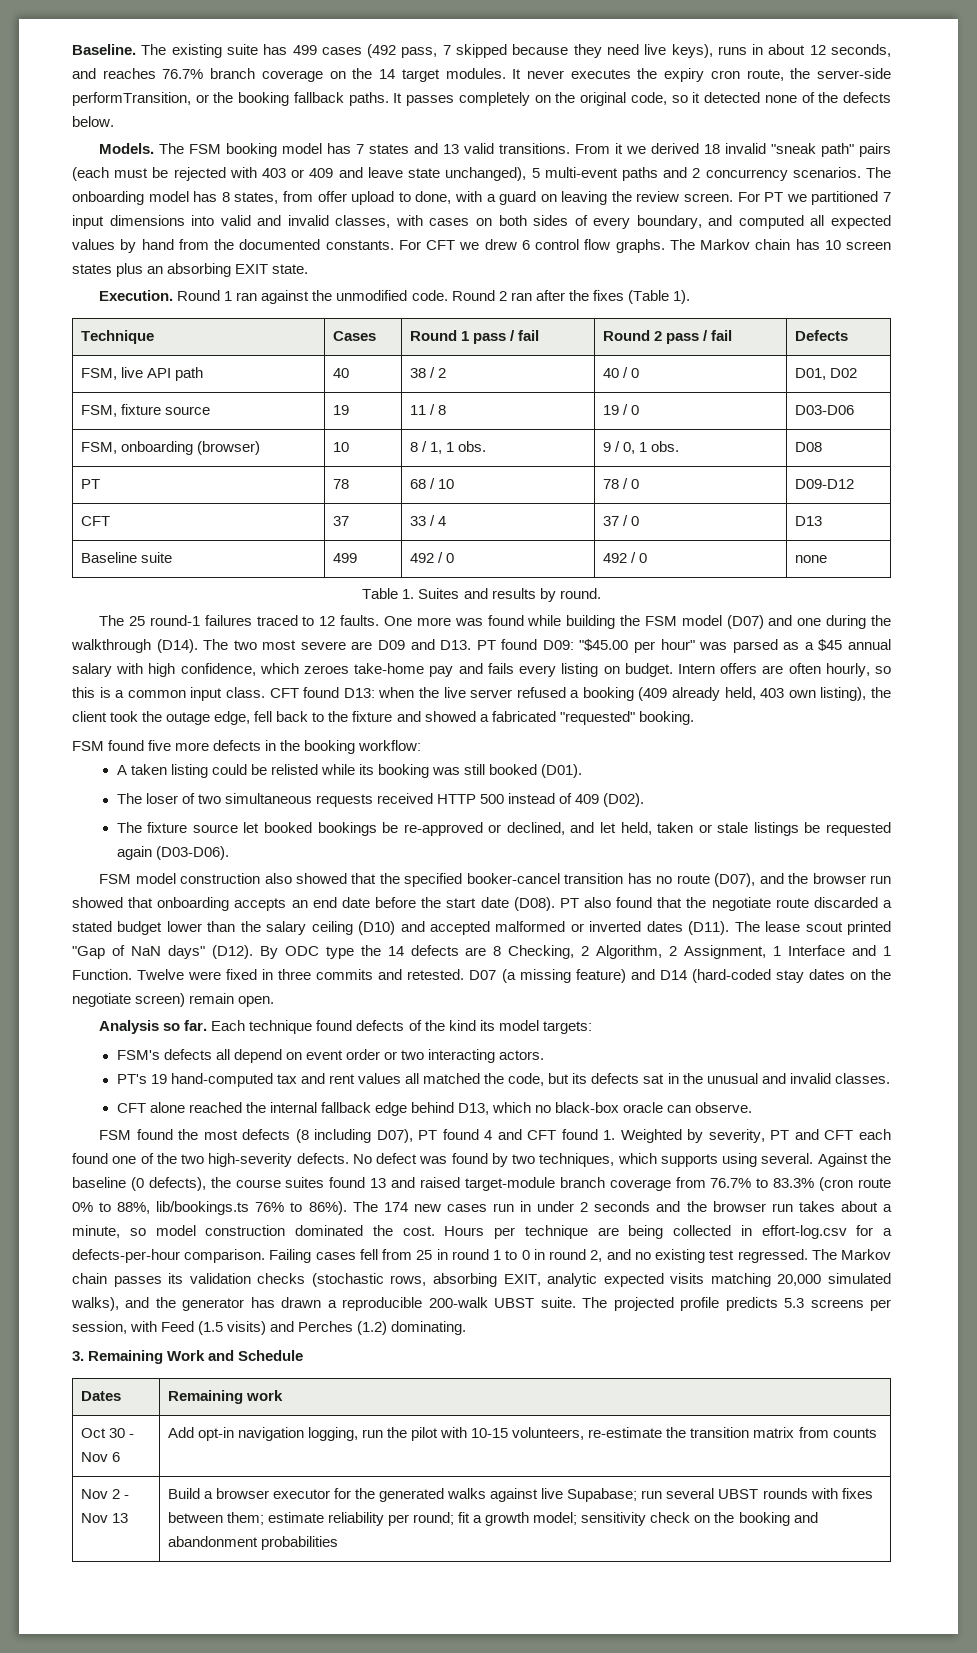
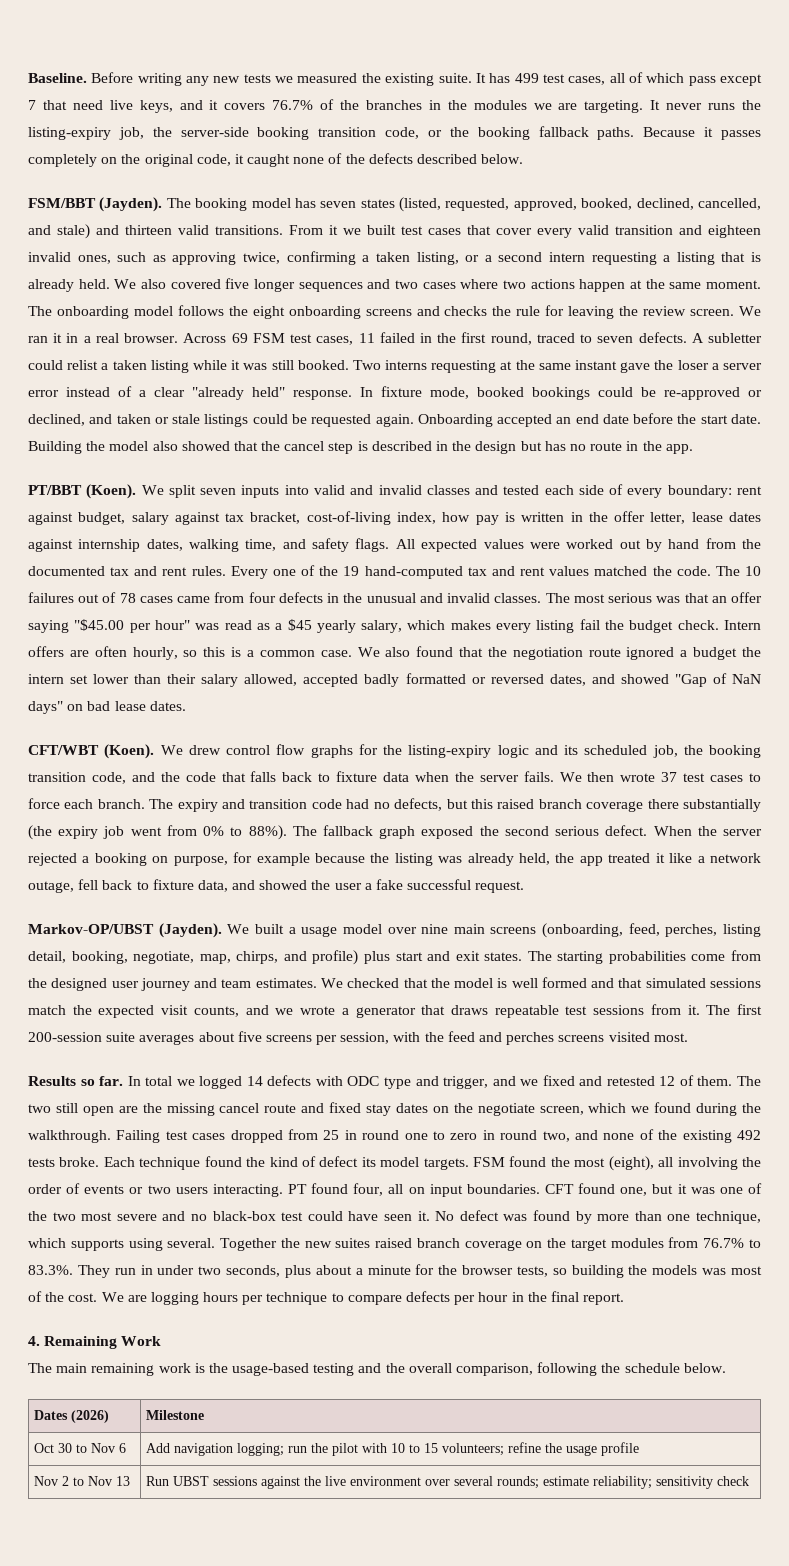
[141,44,891,58] [72,68,891,82] [72,92,191,106] The existing suite has 499 cases (492 pass, 7 skipped because they need live keys), runs in about 12 seconds, and reaches 76.7% branch coverage on the 14 target modules. It never executes the expiry cron route, the server-side performTransition, -> [91,72,763,86] [28,99,762,113] [28,127,420,140] Before writing any new tests we measured the existing suite. It has 499 test cases, all of which pass except 7 that need live keys, and it covers 76.7% of the branches in the modules we are targeting. It never runs the listing-expiry job, the server-side booking transition code,
[393,93,403,103] It -> [643,127,714,137] Because it
[671,92,761,103] so it detected -> [234,154,291,167] it caught
[72,116,114,127] [99,143,460,157] below. // Models. The FSM booking model has 7 states and 13 -> [417,154,524,164] [28,197,761,212] [28,224,172,239] described below. // FSM/BBT (Jayden). The booking model has seven states (listed, requested, approved, booked, declined, cancelled, and stale) and thirteen
[651,143,892,157] [72,167,892,181] [72,191,891,205] [72,215,891,229] [72,239,115,250] derived 18 invalid "sneak path" pairs (each must be rejected with 403 or 409 and leave state unchanged), 5 multi-event paths and 2 concurrency scenarios. The onboarding model has 8 states, from offer upload to done, with a guard on leaving the review screen. For PT we partitioned 7 input dimensions into valid and invalid classes, with cases on both sides of every boundary, and computed all expected values -> [367,225,761,238] [28,251,761,265] [28,278,761,292] [28,305,762,319] [28,332,763,345] [28,360,762,373] [28,386,762,400] [28,413,762,427] [28,441,693,454] [28,484,763,499] [28,511,761,525] [28,538,641,552] built test cases that cover every valid transition and eighteen invalid ones, such as approving twice, confirming a taken listing, or a second intern requesting a listing that is already held. We also covered five longer sequences and two cases where two actions happen at the same moment. The onboarding model follows the eight onboarding screens and checks the rule for leaving the review screen. We ran it in a real browser. Across 69 FSM test cases, 11 failed in the first round, traced to seven defects. A subletter could relist a taken listing while it was still booked. Two interns requesting at the same instant gave the loser a server error instead of a clear "already held" response. In fixture mode, booked bookings could be re-approved or declined, and taken or stale listings could be requested again. Onboarding accepted an end date before the start date. Building the model also showed that the cancel step is described in the design but has no route in the app. // PT/BBT (Koen). We split seven inputs into valid and invalid classes and tested each side of every boundary: rent against budget, salary against tax bracket, cost-of-living index, how pay is written in the offer letter, lease dates against internship dates, walking time, and safety flags. All expected values were worked out
[325,239,891,253] [72,263,309,277] [99,290,690,304] [80,330,154,344] [332,331,376,341] [409,330,539,344] [602,330,732,344] [794,330,848,341] [80,367,203,381] [332,368,349,378] [409,367,446,378] [602,367,639,378] [794,368,857,380] [80,404,210,417] [332,405,349,415] [409,404,446,415] [602,404,639,415] [794,405,854,415] [80,441,260,455] [332,442,349,452] [409,441,486,454] [602,441,679,454] [794,442,822,452] [80,479,100,489] [332,479,349,489] [409,478,454,489] [602,478,639,489] [794,479,854,489] [80,516,110,526] [332,516,349,526] [409,515,446,526] [602,515,639,526] [794,516,822,526] [80,552,172,563] [332,553,357,563] [409,552,454,563] [602,552,647,563] [794,555,827,563] [362,588,601,602] [99,615,891,629] [71,639,574,653] constants. For CFT we drew 6 control flow graphs. The Markov chain has 10 screen states plus an absorbing EXIT state. // Execution. Round 1 ran against the unmodified code. Round 2 ran after the fixes (Table 1). // Technique | Cases | Round 1 pass / fail | Round 2 pass / fail | Defects // FSM, live API path | 40 | 38 / 2 | 40 / 0 | D01, D02 // FSM, fixture source | 19 | 11 / 8 | 19 / 0 | D03-D06 // FSM, onboarding (browser) | 10 | 8 / 1, 1 obs. | 9 / 0, 1 obs. | D08 // PT | 78 | 68 / 10 | 78 / 0 | D09-D12 // CFT | 37 | 33 / 4 | 37 / 0 | D13 // Baseline suite | 499 | 492 / 0 | 492 / 0 | none // Table 1. Suites and results by round. // The 25 round-1 failures traced to 12 faults. One more was found while building the FSM model (D07) and one during the walkthrough (D14). The two most severe are D09 and D13. PT found D09: -> [110,565,761,579] [28,592,762,603] [28,620,69,633] tax and rent rules. Every one of the 19 hand-computed tax and rent values matched the code. The 10 failures out of 78 cases came from four defects in the unusual and invalid classes. The most serious was that an offer saying
[732,639,778,653] parsed -> [224,620,252,630] read
[847,639,891,650] [72,663,673,677] annual salary with high confidence, which zeroes take-home pay and fails every listing on budget. -> [316,619,719,633] yearly salary, which makes every listing fail the budget check.
[190,687,892,701] [72,711,694,725] [72,740,422,754] [116,764,583,778] [116,793,645,807] [116,822,892,836] [116,846,229,860] [99,873,891,887] [72,897,892,911] [72,921,892,935] [72,945,892,959] [72,969,771,983] input class. CFT found D13: when the live server refused a booking (409 already held, 403 own listing), the client took the outage edge, fell back to the fixture and showed a fabricated "requested" booking. // FSM found five more defects in the booking workflow: // A taken listing could be relisted while its booking was still booked (D01). // The loser of two simultaneous requests received HTTP 500 instead of 409 (D02). // The fixture source let booked bookings be re-approved or declined, and let held, taken or stale listings be requested again (D03-D06). // FSM model construction also showed that the specified booker-cancel transition has no route (D07), and the browser run showed that onboarding accepts an end date before the start date (D08). PT also found that the negotiate route discarded a stated budget lower than the salary ceiling (D10) and accepted malformed or inverted dates (D11). The lease scout printed "Gap of NaN days" (D12). By ODC type the 14 defects are 8 Checking, 2 Algorithm, 2 Assignment, 1 Interface and 1 Function. Twelve were fixed in three commits and retested. D07 (a missing feature) and D14 (hard-coded -> [320,646,762,660] [28,673,761,687] [28,701,186,714] [28,744,761,759] [28,771,762,784] [28,798,762,812] [28,825,762,840] [28,852,762,866] [28,879,525,893] [28,923,761,938] [28,950,761,965] [28,977,762,991] [28,1004,762,1018] [28,1031,688,1045] [28,1075,761,1089] [28,1102,362,1116] case. We also found that the negotiation route ignored a budget the intern set lower than their salary allowed, accepted badly formatted or reversed dates, and showed "Gap of NaN days" on bad lease dates. // CFT/WBT (Koen). We drew control flow graphs for the listing-expiry logic and its scheduled job, the booking transition code, and the code that falls back to fixture data when the server fails. We then wrote 37 test cases to force each branch. The expiry and transition code had no defects, but this raised branch coverage there substantially (the expiry job went from 0% to 88%). The fallback graph exposed the second serious defect. When the server rejected a booking on purpose, for example because the listing was already held, the app treated it like a network outage, fell back to fixture data, and showed the user a fake successful request. // Markov-OP/UBST (Jayden). We built a usage model over nine main screens (onboarding, feed, perches, listing detail, booking, negotiate, map, chirps, and profile) plus start and exit states. The starting probabilities come from the designed user journey and team estimates. We checked that the model is well formed and that simulated sessions match the expected visit counts, and we wrote a generator that draws repeatable test sessions from it. The first 200-session suite averages about five screens per session, with the feed and perches screens visited most. // Results so far. In total we logged 14 defects with ODC type and trigger, and we fixed and retested 12 of them. The two still open are the missing cancel route and fixed
[135,993,275,1007] [99,1020,592,1034] [116,1049,545,1063] [116,1073,890,1087] [116,1102,753,1116] [99,1129,892,1143] [72,1153,349,1167] screen) remain open. // Analysis so far. Each technique found defects of the kind its model targets: // FSM's defects all depend on event order or two interacting actors. // PT's 19 hand-computed tax and rent values all matched the code, but its defects sat in the unusual and invalid classes. // CFT alone reached the internal fallback edge behind D13, which no black-box oracle can observe. // FSM found the most defects (8 including D07), PT found 4 and CFT found 1. Weighted by severity, PT and CFT each found one of the two high-severity defects. -> [539,1102,761,1116] [28,1129,761,1143] [28,1156,762,1171] [28,1183,762,1197] [28,1211,430,1221] screen, which we found during the walkthrough. Failing test cases dropped from 25 in round one to zero in round two, and none of the existing 492 tests broke. Each technique found the kind of defect its model targets. FSM found the most (eight), all involving the order of events or two users interacting. PT found four, all on input boundaries. CFT found one, but it was one of the two most severe and no black-box test could have seen it.
[512,1153,892,1167] [72,1177,892,1191] [72,1201,892,1215] [72,1225,892,1239] [72,1249,891,1263] [72,1273,891,1287] [71,1297,892,1311] [72,1321,467,1335] [72,1350,304,1364] two techniques, which supports using several. Against the baseline (0 defects), the course suites found 13 and raised target-module branch coverage from 76.7% to 83.3% (cron route 0% to 88%, lib/bookings.ts 76% to 86%). The 174 new cases run in under 2 seconds and the browser run takes about a minute, so model construction dominated the cost. Hours per technique are being collected in effort-log.csv for a defects-per-hour comparison. Failing cases fell from 25 in round 1 to 0 in round 2, and no existing test regressed. The Markov chain passes its validation checks (stochastic rows, absorbing EXIT, analytic expected visits matching 20,000 simulated walks), and the generator has drawn a reproducible 200-walk UBST suite. The projected profile predicts 5.3 screens per session, with Feed (1.5 visits) and Perches (1.2) dominating. // 3. Remaining Work and Schedule -> [597,1211,762,1224] [28,1237,761,1251] [28,1264,763,1278] [28,1291,625,1305] [28,1336,162,1349] [28,1362,726,1376] more than one technique, which supports using several. Together the new suites raised branch coverage on the target modules from 76.7% to 83.3%. They run in under two seconds, plus about a minute for the browser tests, so building the models was most of the cost. We are logging hours per technique to compare defects per hour in the final report. // 4. Remaining Work // The main remaining work is the usage-based testing and the overall comparison, following the schedule below.
[167,1390,283,1404] | Remaining work -> [71,1410,110,1423] [146,1410,205,1420] (2026) | Milestone
[128,1434,134,1438] - -> [76,1444,88,1453] to
[197,1427,358,1441] opt-in navigation logging, -> [174,1443,285,1456] navigation logging;
[471,1427,877,1440] 10-15 volunteers, re-estimate the transition matrix from counts -> [391,1442,640,1456] 10 to 15 volunteers; refine the usage profile
[123,1495,129,1499] - -> [73,1477,85,1486] to
[167,1488,873,1502] [167,1512,818,1526] [167,1536,338,1550] Build a browser executor for the generated walks against live Supabase; run several UBST rounds with fixes between them; estimate reliability per round; fit a growth model; sensitivity check on the booking and abandonment probabilities -> [146,1476,750,1489] Run UBST sessions against the live environment over several rounds; estimate reliability; sensitivity check

